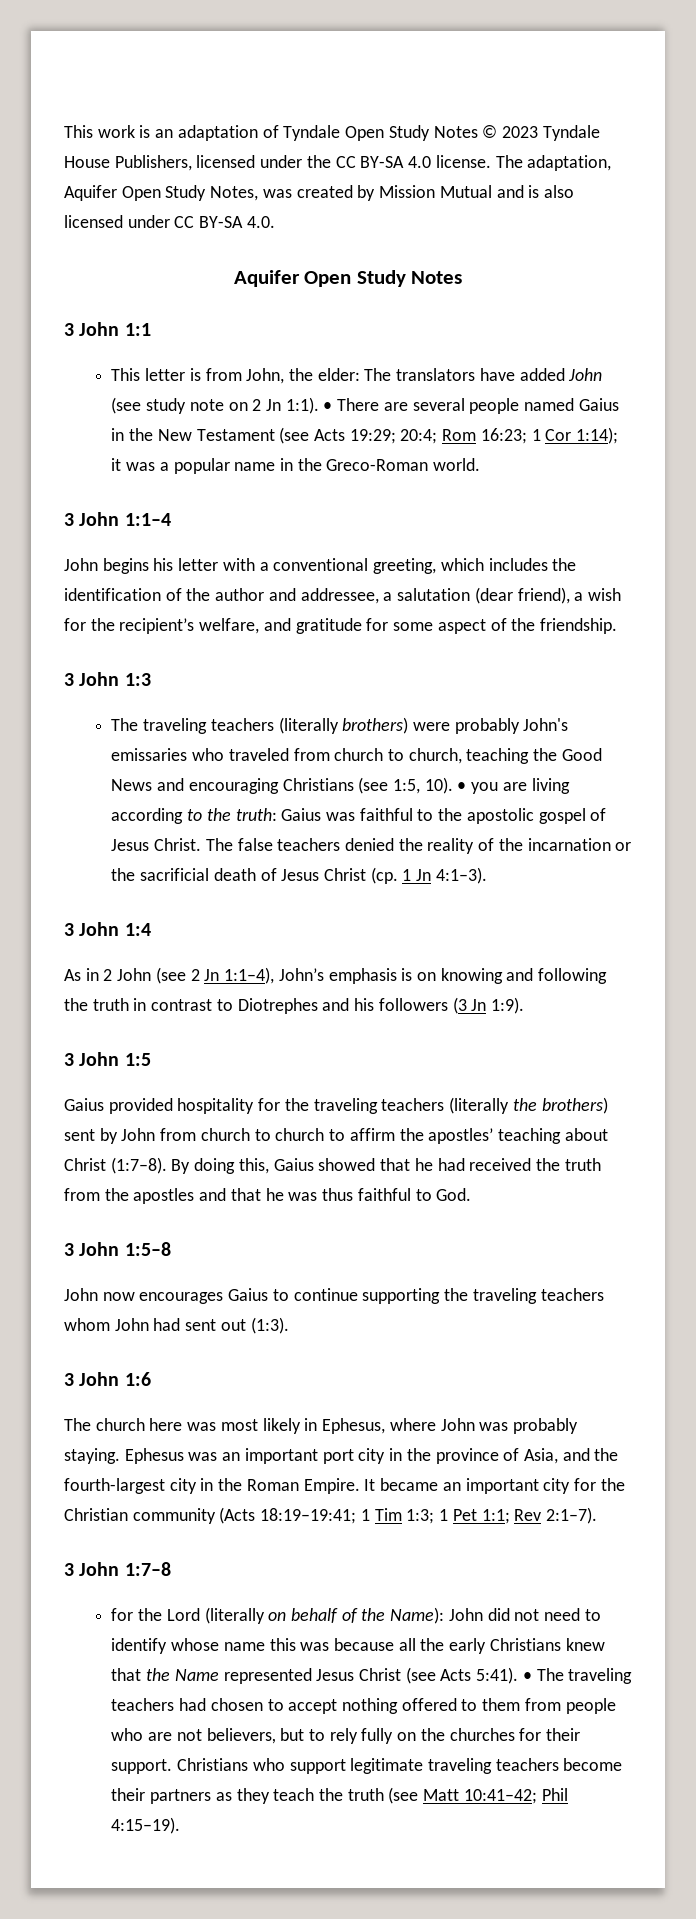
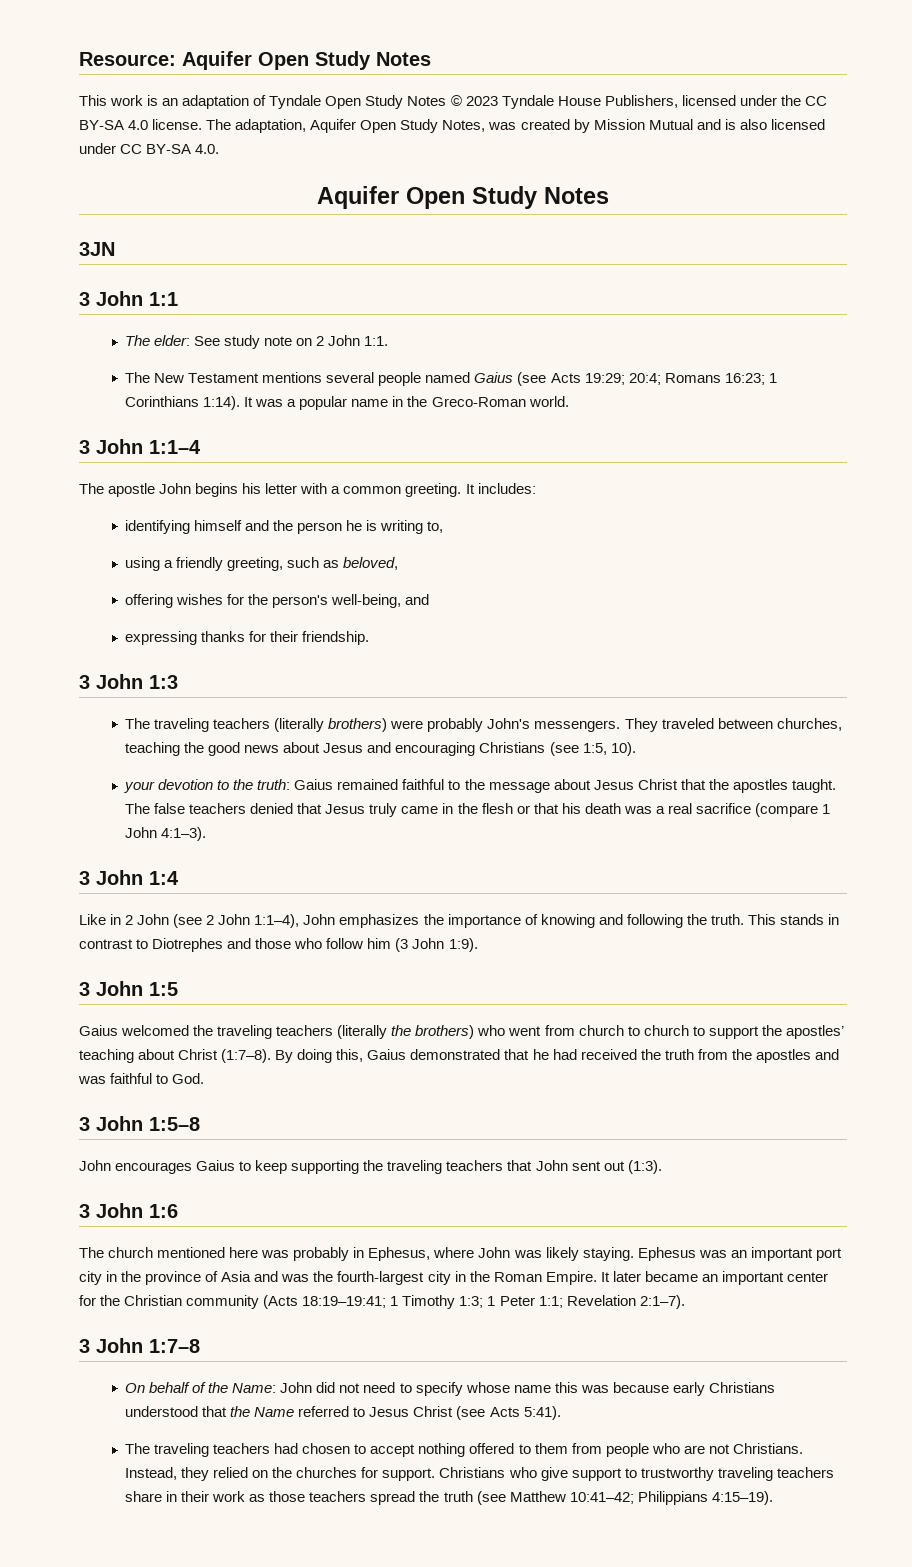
(64, 131) none -> [79,51,431,70] Resource: Aquifer Open Study Notes //
(463, 277) none -> [79,242,115,256] // 3JN
[111,368,603,384] [111,397,619,414] [111,428,275,441] This letter is from John, the elder: The translators have added John (see study note on 2 Jn 1:1). • There are several people named Gaius in the New Testament -> [125,335,389,349] [125,372,514,386] The elder: See study note on 2 John 1:1. // The New Testament mentions several people named Gaius
[442,429,477,441] Rom -> [664,373,721,383] Romans
[545,427,619,444] [111,458,122,471] Cor 1:14); it -> [125,396,254,410] Corinthians 1:14). It
(171, 519) none -> [79,483,156,497] The apostle
[273,558,577,574] [64,587,621,604] [64,618,536,634] conventional greeting, which includes the identification of the author and addressee, a salutation (dear friend), a wish for the recipient’s welfare, and gratitude for some aspect of the -> [343,483,536,497] [125,520,444,534] [125,557,399,571] [125,594,430,608] [125,631,299,645] common greeting. It includes: // identifying himself and the person he is writing to, // using a friendly greeting, such as beloved, // offering wishes for the person's well-being, and // expressing thanks for their
[111,748,602,764] [111,779,153,791] emissaries who traveled from church to church, teaching the Good News -> [534,718,842,732] [125,742,364,756] messengers. They traveled between churches, teaching the good news about Jesus
[457,778,570,794] [111,808,184,824] • you are living according -> [124,779,214,793] // your devotion
[325,812,355,821] was -> [337,779,399,790] remained
[466,808,607,824] [111,838,632,854] [111,867,432,884] apostolic gospel of Jesus Christ. The false teachers denied the reality of the incarnation or the sacrificial death of Jesus Christ (cp. 1 Jn -> [488,779,836,793] [125,803,831,817] [125,827,158,838] message about Jesus Christ that the apostles taught. The false teachers denied that Jesus truly came in the flesh or that his death was a real sacrifice (compare 1 John
[64,969,81,981] As -> [79,914,106,925] Like
[204,967,436,984] Jn 1:1–4), John’s emphasis is on -> [218,914,538,928] John 1:1–4), John emphasizes the importance of
[92,998,129,1011] truth -> [710,914,824,925] truth. This stands
[354,997,487,1014] his followers (3 Jn -> [255,938,445,952] those who follow him (3 John
[108,1098,281,1114] provided hospitality for -> [121,1025,190,1036] welcomed
[64,1128,156,1144] sent by John -> [477,1025,542,1036] who went
[349,1128,395,1141] affirm -> [708,1026,759,1039] support
[318,1158,376,1171] showed -> [410,1049,501,1060] demonstrated
[230,1188,354,1201] that he was thus -> [78,1076,106,1084] was
[102,1292,135,1301] now -> (111, 1165) none
[293,1288,358,1301] continue -> [255,1160,288,1174] keep
[64,1318,181,1331] whom John had -> [507,1160,568,1171] that John
(145, 1424) none -> [157,1247,226,1258] mentioned
[220,1418,301,1434] most likely -> [293,1247,350,1261] probably
[512,1418,578,1434] probably -> [545,1247,579,1261] likely
[523,1448,590,1464] Asia, and -> [221,1271,310,1282] Asia and was
(376, 1485) none -> [612,1271,641,1282] later
[543,1478,571,1494] city -> [786,1272,828,1282] center
[374,1508,402,1521] Tim -> [402,1295,456,1309] Timothy
[452,1509,542,1524] Pet 1:1; Rev -> [499,1295,636,1308] Peter 1:1; Revelation
[111,1607,287,1624] for the Lord (literally on -> [125,1383,146,1393] On
[390,1607,445,1624] Name): -> [232,1383,277,1393] Name:
[111,1638,168,1654] identify -> [415,1382,463,1396] specify
[398,1638,445,1651] all the -> (669, 1387) none
[565,1638,605,1651] knew -> [125,1406,199,1417] understood
[223,1668,312,1684] represented -> [298,1406,366,1417] referred to
[522,1672,532,1681] • -> (561, 1413) //
[206,1728,394,1744] believers, but to rely fully -> [732,1443,803,1454] [125,1467,249,1481] Christians. Instead, they relied
[546,1728,581,1741] their -> (379, 1472) none
[289,1758,623,1774] [111,1787,568,1804] support legitimate traveling teachers become their partners as they teach the truth (see Matt 10:41–42; Phil -> [540,1467,834,1481] [125,1491,708,1505] give support to trustworthy traveling teachers share in their work as those teachers spread the truth (see Matthew 10:41–42; Philippians

